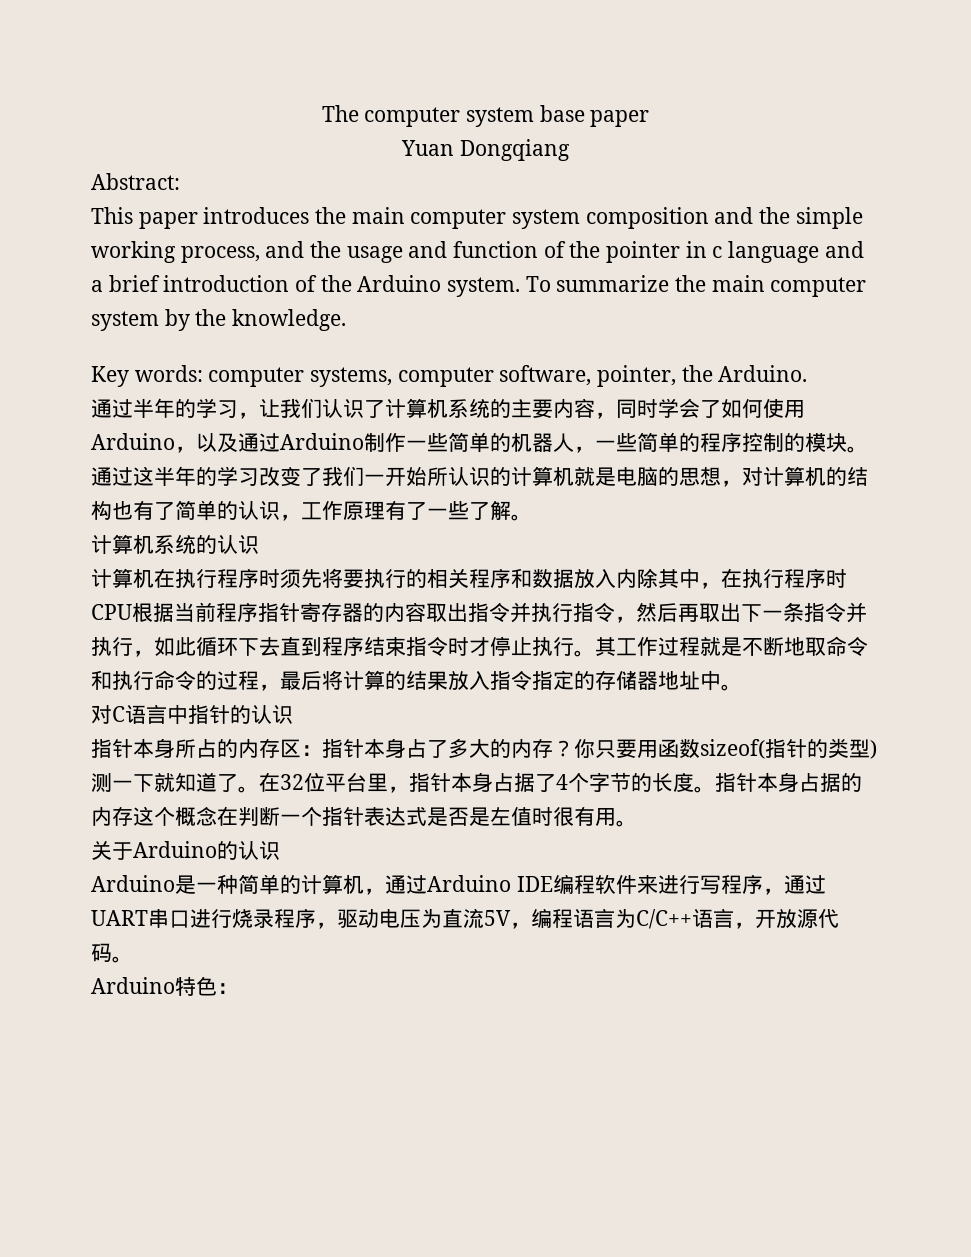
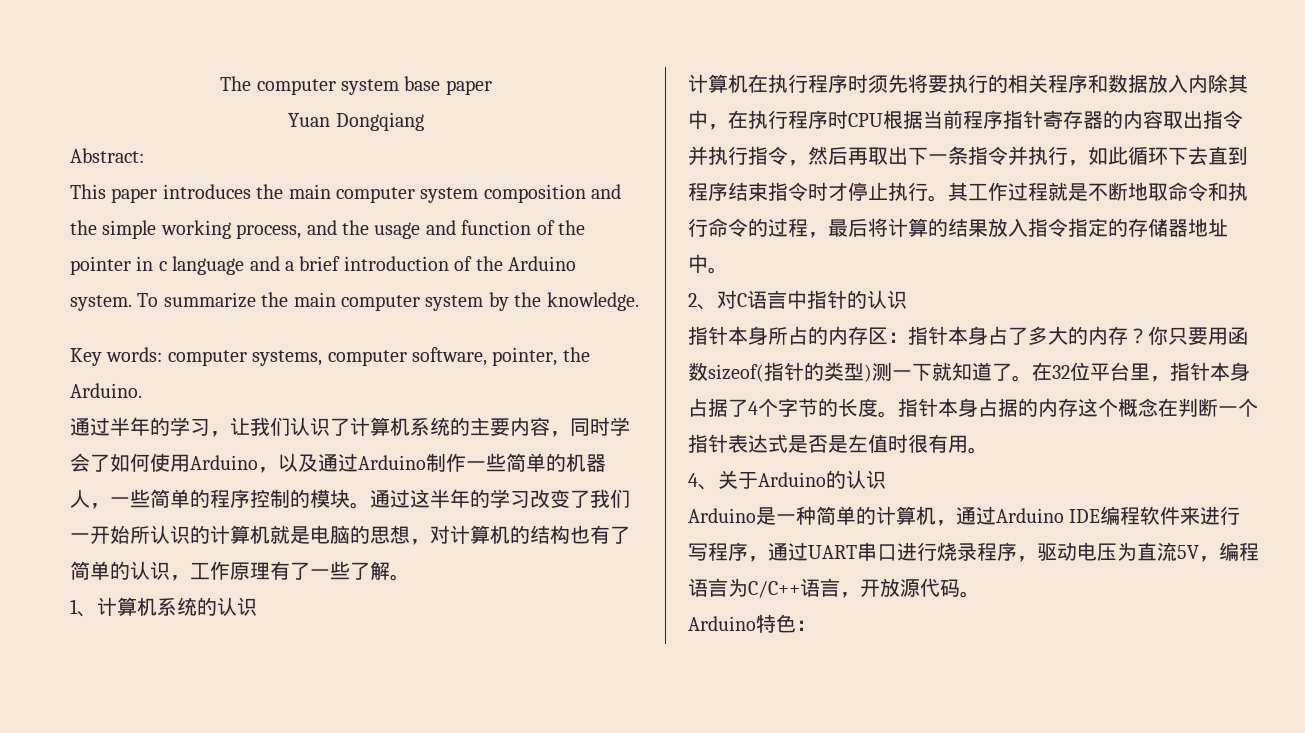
(532, 517) none -> [70,599,97,617] 1、
(742, 687) none -> [688,293,717,310] 2、
(637, 823) none -> [688,473,718,490] 4、

